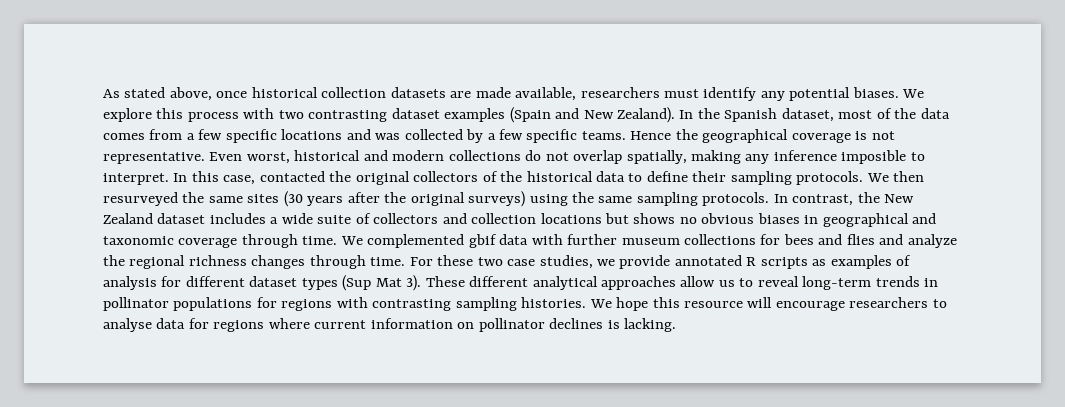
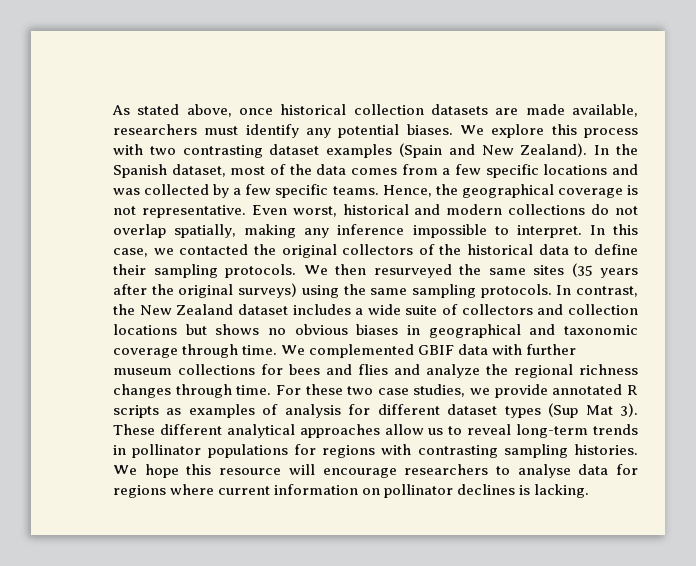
[630,131,672,140] Hence -> [382,185,432,197] Hence,
[841,150,907,164] imposible -> [412,224,487,238] impossible
(256, 180) none -> [153,248,174,255] we
[283,191,303,207] (30 -> [571,263,593,277] (35
[468,234,497,248] gbif -> [418,345,455,355] GBIF

